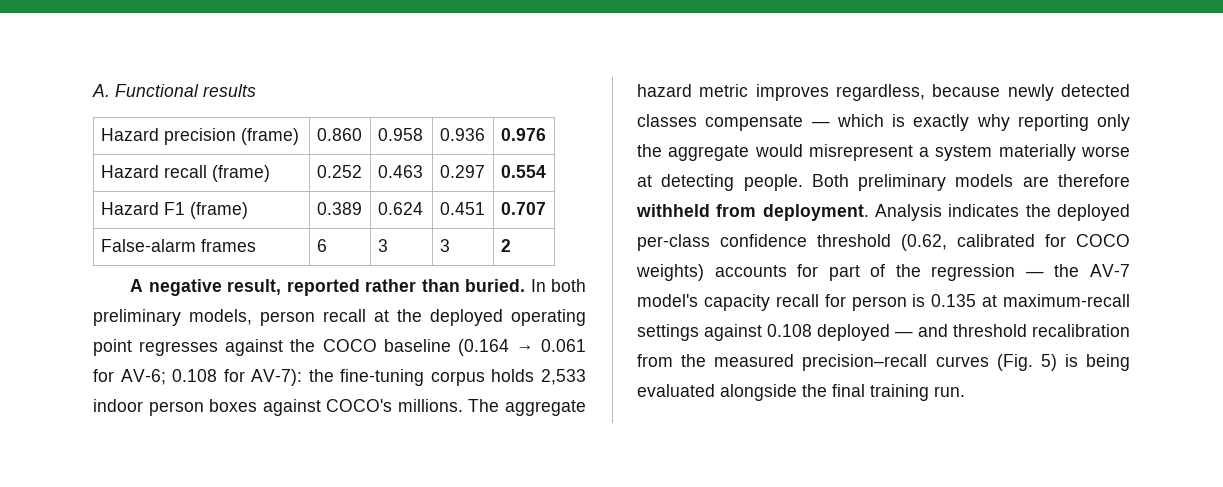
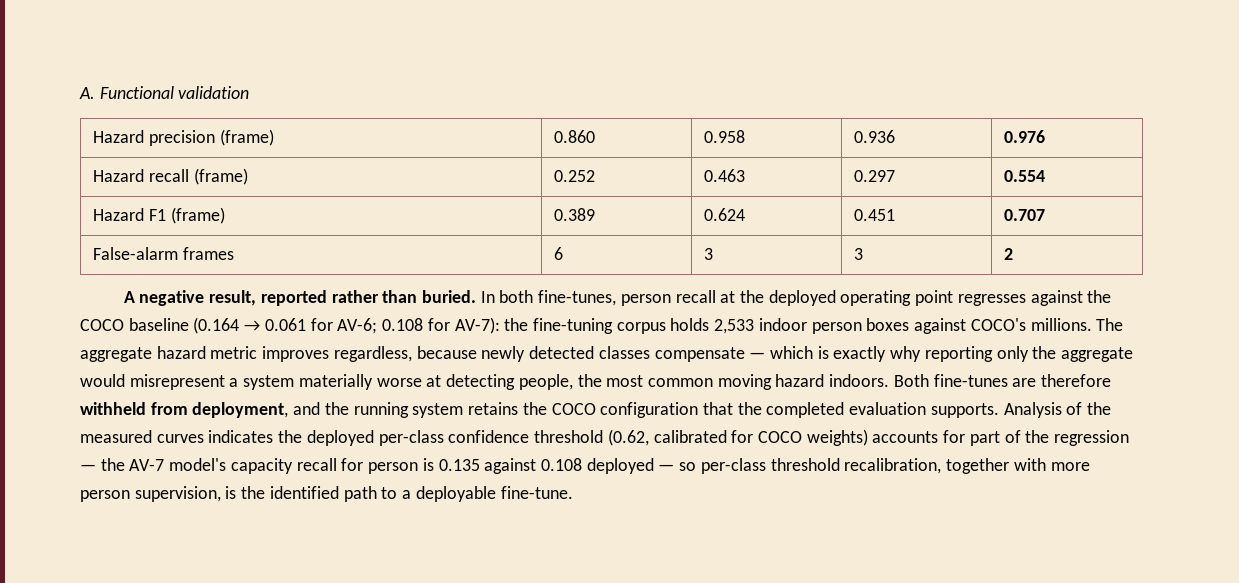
[203,84,256,97] results -> [178,86,250,99] validation
[93,309,252,326] preliminary models, -> [538,290,617,306] fine-tunes,
[743,174,1130,191] [636,204,942,221] people. Both preliminary models are therefore withheld from deployment. Analysis -> [518,374,1112,390] [80,402,1112,418] [80,430,204,443] people, the most common moving hazard indoors. Both fine-tunes are therefore withheld from deployment, and the running system retains the COCO configuration that the completed evaluation supports. Analysis of the measured curves
[982,294,1130,307] [637,324,699,341] at maximum-recall settings -> (480, 465) none
[918,324,1130,337] [637,354,1130,371] [637,384,965,401] and threshold recalibration from the measured precision–recall curves (Fig. 5) is being evaluated alongside the final training run. -> [679,458,1090,474] [80,486,573,502] so per-class threshold recalibration, together with more person supervision, is the identified path to a deployable fine-tune.

